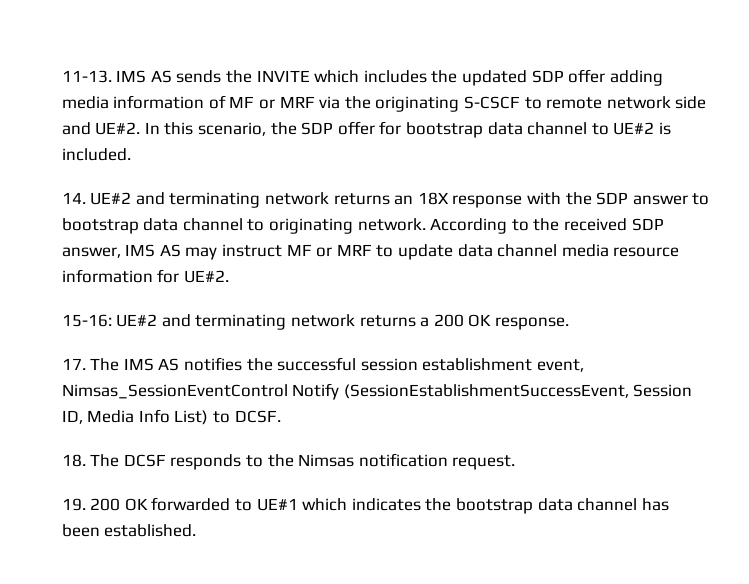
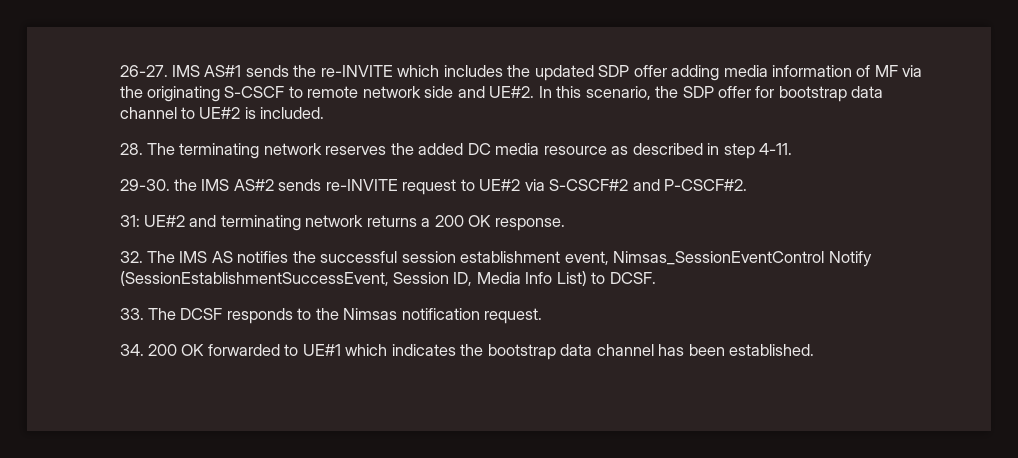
[61,70,172,83] 11-13. IMS AS -> [119,65,242,77] 26-27. IMS AS#1
[256,70,310,82] INVITE -> [320,65,393,77] re-INVITE
[259,96,315,109] or MRF -> (898, 71) none
[61,192,710,208] [61,218,664,234] [61,244,680,260] [61,269,229,283] [61,314,112,327] 14. UE#2 and terminating network returns an 18X response with the SDP answer to bootstrap data channel to originating network. According to the received SDP answer, IMS AS may instruct MF or MRF to update data channel media resource information for UE#2. // 15-16: -> [119,143,792,159] [119,179,748,195] [119,215,140,227] 28. The terminating network reserves the added DC media resource as described in step 4-11. // 29-30. the IMS AS#2 sends re-INVITE request to UE#2 via S-CSCF#2 and P-CSCF#2. // 31:
[61,358,86,370] 17. -> [119,251,143,263] 32.
[61,454,86,467] 18. -> [119,308,144,320] 33.
[61,498,86,511] 19. -> [119,344,144,356] 34.

